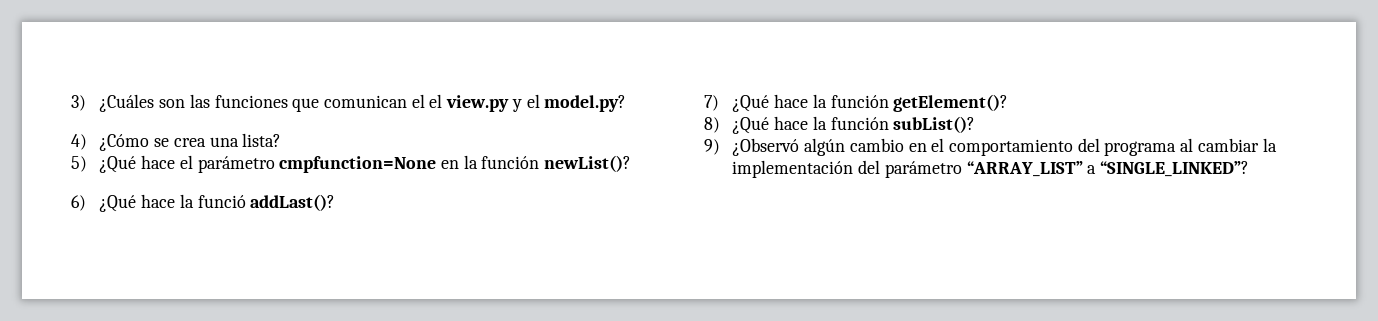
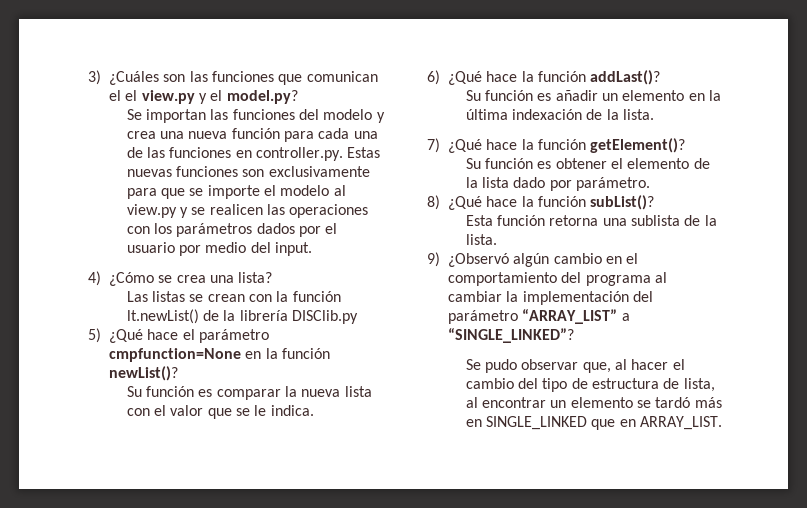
(627, 103) none -> [126,109,385,123] [126,128,378,142] [126,147,381,161] [126,166,370,177] [126,185,346,199] [126,204,369,218] [126,223,338,237] [126,242,312,256] // Se importan las funciones del modelo y crea una nueva función para cada una de las funciones en controller.py. Estas nuevas funciones son exclusivamente para que se importe el modelo al view.py y se realicen las operaciones con los parámetros dados por el usuario por medio del input.
(282, 140) none -> [126,291,341,302] [126,309,358,324] // Las listas se crean con la función lt.newList() de la librería DISClib.py
(632, 163) none -> [126,386,372,400] [126,405,314,419] // Su función es comparar la nueva lista con el valor que se le indica.
[197,195,246,208] funció -> [537,71,586,82] función
(336, 202) none -> [465,90,721,101] [465,109,654,120] // Su función es añadir un elemento en la última indexación de la lista.
(1009, 103) none -> [465,158,710,169] [465,177,650,191] // Su función es obtener el elemento de la lista dado por parámetro.
(976, 124) none -> [465,215,717,226] [465,234,497,245] // Esta función retorna una sublista de la lista.
(1249, 169) none -> [465,359,685,373] [465,378,715,392] [465,397,722,408] [465,416,722,430] // Se pudo observar que, al hacer el cambio del tipo de estructura de lista, al encontrar un elemento se tardó más en SINGLE_LINKED que en ARRAY_LIST.

